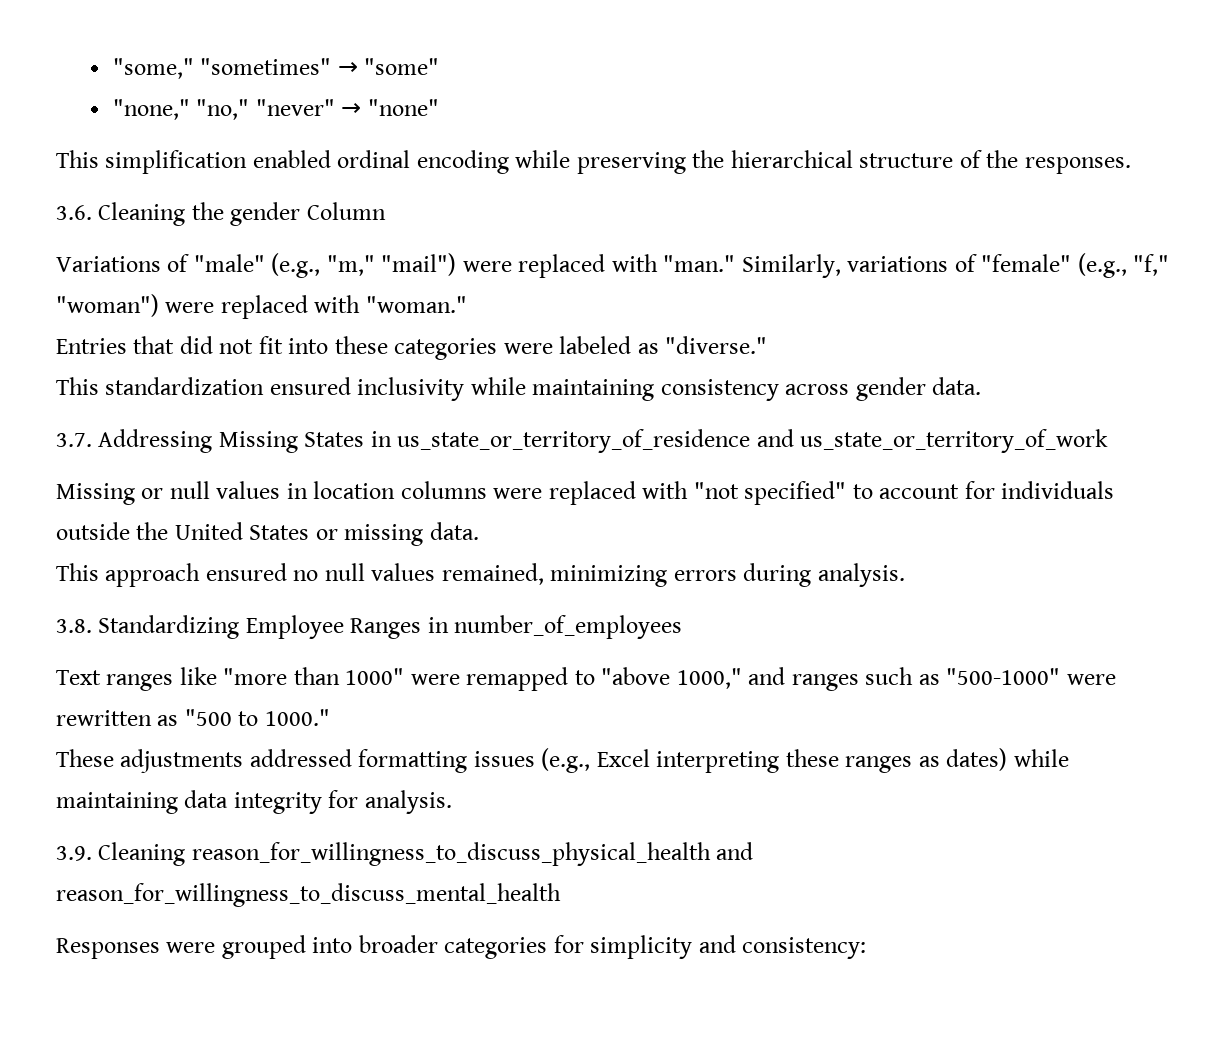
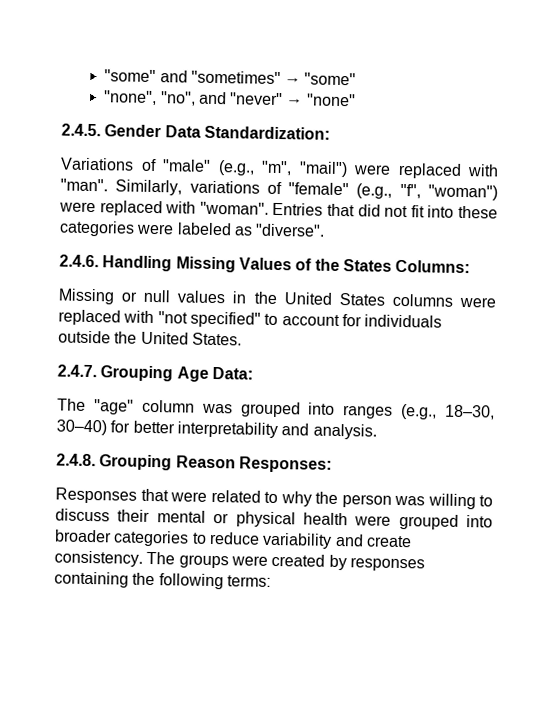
[112,58,194,79] "some," -> [104,69,188,83] "some" and
[112,99,250,120] "none," "no," -> [104,90,227,106] "none", "no", and
[56,150,1131,174] [56,202,386,226] This simplification enabled ordinal encoding while preserving the hierarchical structure of the responses. // 3.6. Cleaning the gender Column -> [61,123,330,140] 2.4.5. Gender Data Standardization:
[326,255,375,276] "m," -> [261,160,292,176] "m",
[663,255,736,272] "man." -> [60,178,108,192] "man".
[1133,254,1170,276] "f," -> [399,183,421,199] "f",
[365,296,467,313] "woman." // -> [199,201,269,215] "woman".
[665,336,768,354] [56,377,982,401] [56,429,1109,453] "diverse." // This standardization ensured inclusivity while maintaining consistency across gender data. // 3.7. Addressing Missing States in us_state_or_territory_of_residence and us_state_or_territory_of_work -> [255,223,326,237] [59,254,471,274] "diverse". // 2.4.6. Handling Missing Values of the States Columns:
[313,481,396,499] location -> [253,291,385,306] the United States
[249,522,479,546] [56,563,905,587] [56,615,683,639] [56,667,1116,691] [56,709,330,726] [56,748,1069,773] [56,790,452,814] [56,842,754,866] [56,883,561,907] [56,938,160,959] States or missing data. // This approach ensured no null values remained, minimizing errors during analysis. // 3.8. Standardizing Employee Ranges in number_of_employees // Text ranges like "more than 1000" were remapped to "above 1000," and ranges such as "500-1000" were rewritten as "500 to 1000." // These adjustments addressed formatting issues (e.g., Excel interpreting these ranges as dates) while maintaining data integrity for analysis. // 3.9. Cleaning reason_for_willingness_to_discuss_physical_health and reason_for_willingness_to_discuss_mental_health // Responses -> [191,332,242,346] [57,364,253,382] [57,398,495,420] [56,419,377,440] [56,453,332,473] [55,487,493,510] [55,508,348,528] States. // 2.4.7. Grouping Age Data: // The "age" column was grouped into ranges (e.g., 18–30, 30–40) for better interpretability and analysis. // 2.4.8. Grouping Reason Responses: // Responses that were related to why the person was willing to discuss their mental or physical health
[553,935,867,959] for simplicity and consistency: -> [191,531,412,549] [54,550,425,572] [54,571,271,590] to reduce variability and create consistency. The groups were created by responses containing the following terms:

